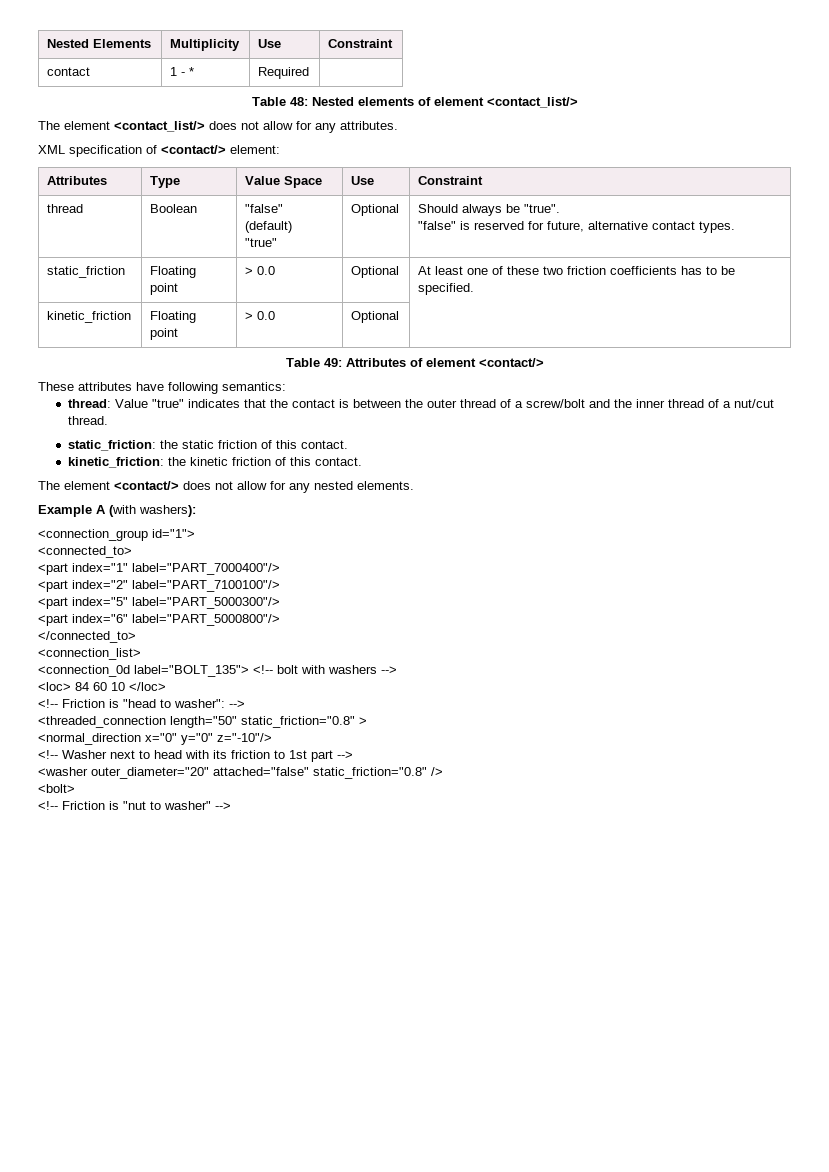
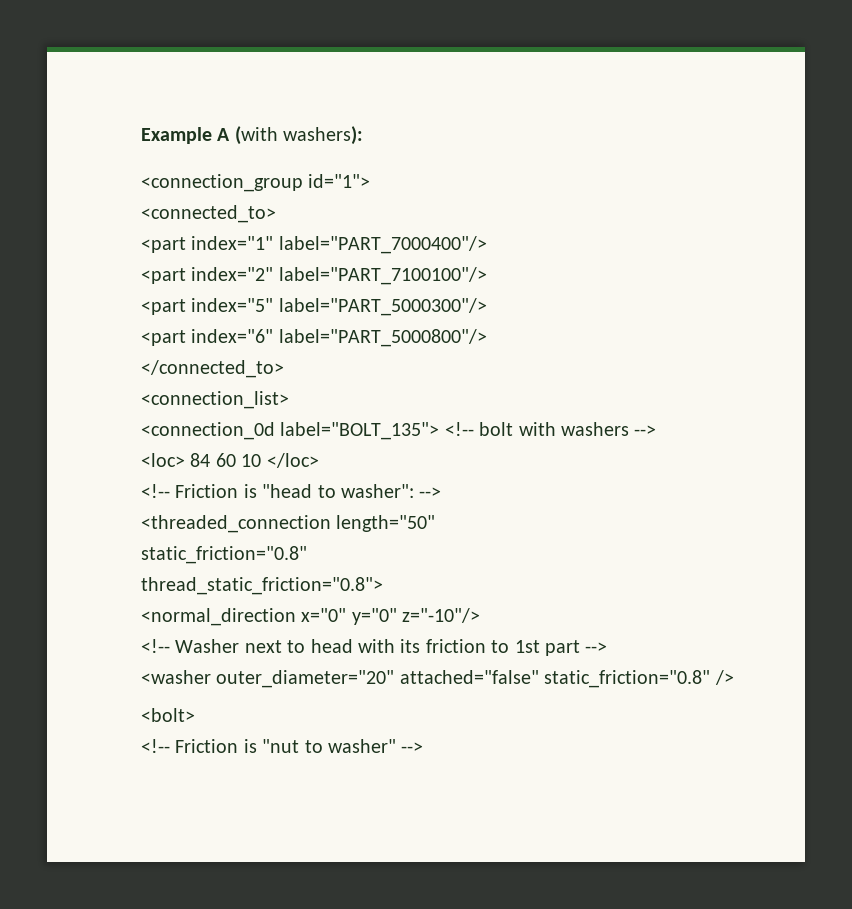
[47,39,152,48] [170,39,241,51] [258,39,282,48] [328,39,394,48] [47,67,91,76] [170,67,195,76] [258,67,310,79] [251,97,578,108] [38,121,398,133] [38,145,280,157] [47,176,108,185] [150,176,181,188] [245,176,323,188] [351,176,375,185] [418,176,484,185] [47,204,84,213] [150,204,198,213] [245,204,284,213] [245,221,293,233] [245,238,278,247] [351,204,400,216] [418,204,561,216] [418,221,736,233] [47,266,126,278] [150,266,197,278] [150,283,179,295] [245,266,276,275] [351,266,400,278] [418,266,736,275] [418,283,475,295] [47,311,132,323] [150,311,197,323] [150,328,179,340] [245,311,276,320] [351,311,400,323] [285,358,544,367] [38,382,286,394] [67,399,774,408] [67,416,108,425] [67,440,348,451] [67,457,362,468] [38,481,414,493] Nested Elements | Multiplicity | Use | Constraint // contact | 1 - * | Required | // Table 48: Nested elements of element <contact_list/> // The element <contact_list/> does not allow for any attributes. // XML specification of <contact/> element: // Attributes | Type | Value Space | Use | Constraint // thread | Boolean | "false" (default) // "true" | Optional | Should always be "true". // "false" is reserved for future, alternative contact types. // static_friction | Floating point | > 0.0 | Optional | At least one of these two friction coefficients has to be specified. // kinetic_friction | Floating point | > 0.0 | Optional | // Table 49: Attributes of element <contact/> // These attributes have following semantics: // thread: Value "true" indicates that the contact is between the outer thread of a screw/bolt and the inner thread of a nut/cut thread. // static_friction: the static friction of this contact. // kinetic_friction: the kinetic friction of this contact. // The element <contact/> does not allow for any nested elements. // -> (141, 135) none
[241,716,367,728] static_friction="0.8" > -> [141,546,307,564] [141,577,383,595] // static_friction="0.8" // thread_static_friction="0.8">

